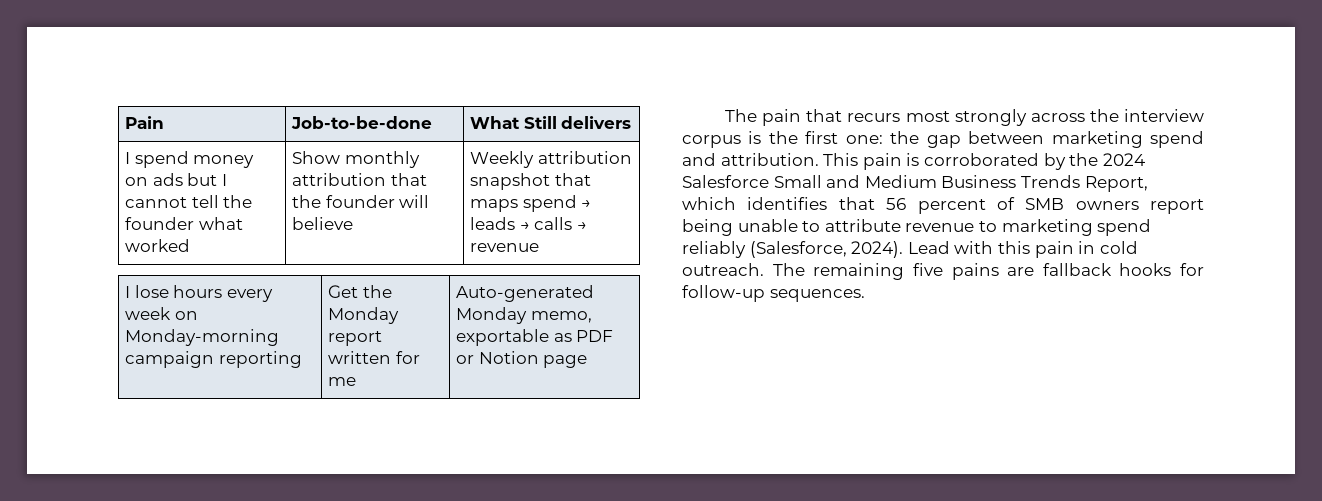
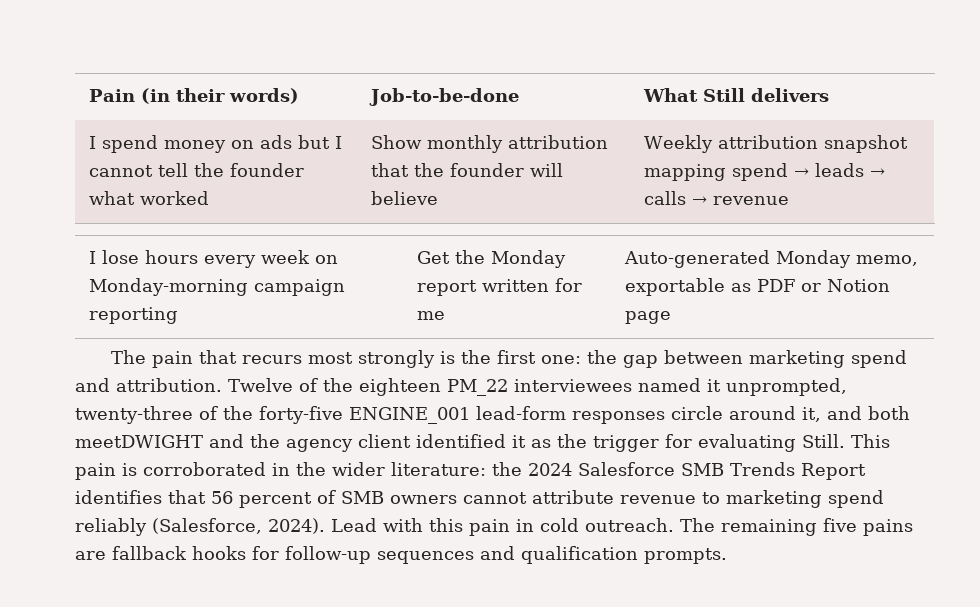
(165, 122) none -> [141,88,300,104] (in their words)
[554,173,591,186] [470,199,519,212] that maps -> [644,164,727,181] mapping
[1030,109,1204,122] [682,135,741,148] across the interview corpus -> (436, 359) none
[823,153,1145,170] [682,175,1148,192] [682,197,736,210] This pain is corroborated by the 2024 Salesforce Small and Medium Business Trends Report, which -> [228,378,847,396] [75,406,910,424] [75,434,890,452] [75,462,866,480] Twelve of the eighteen PM_22 interviewees named it unprompted, twenty-three of the forty-five ENGINE_001 lead-form responses circle around it, and both meetDWIGHT and the agency client identified it as the trigger for evaluating Still. This pain is corroborated in the wider literature: the 2024 Salesforce SMB Trends Report
[1150,199,1204,214] [682,219,821,236] report being unable to -> [463,492,527,504] cannot
[769,289,865,302] sequences. -> [377,546,727,564] sequences and qualification prompts.

